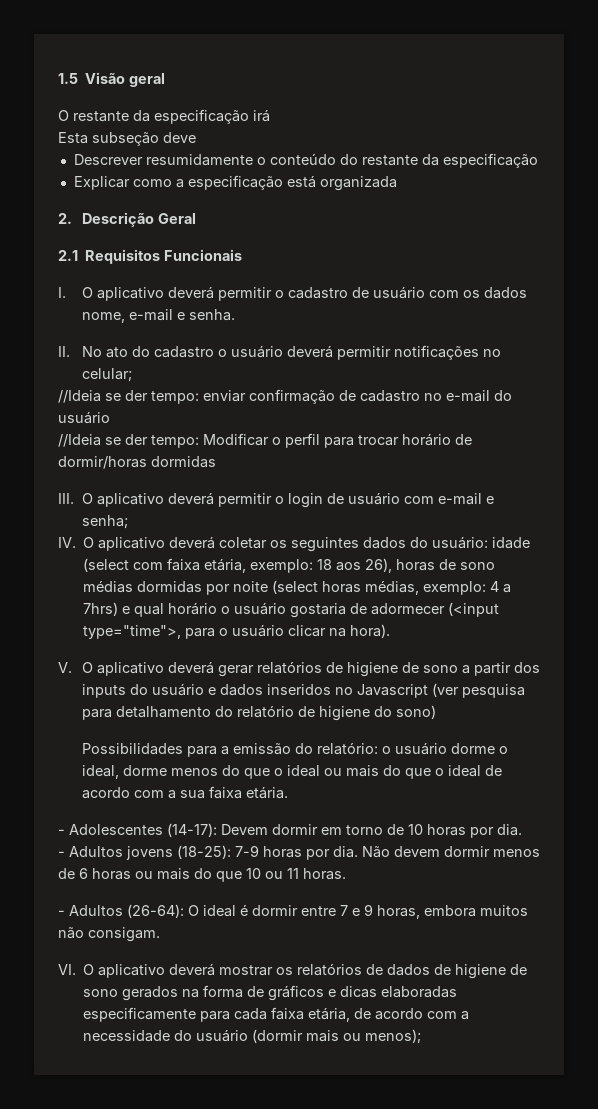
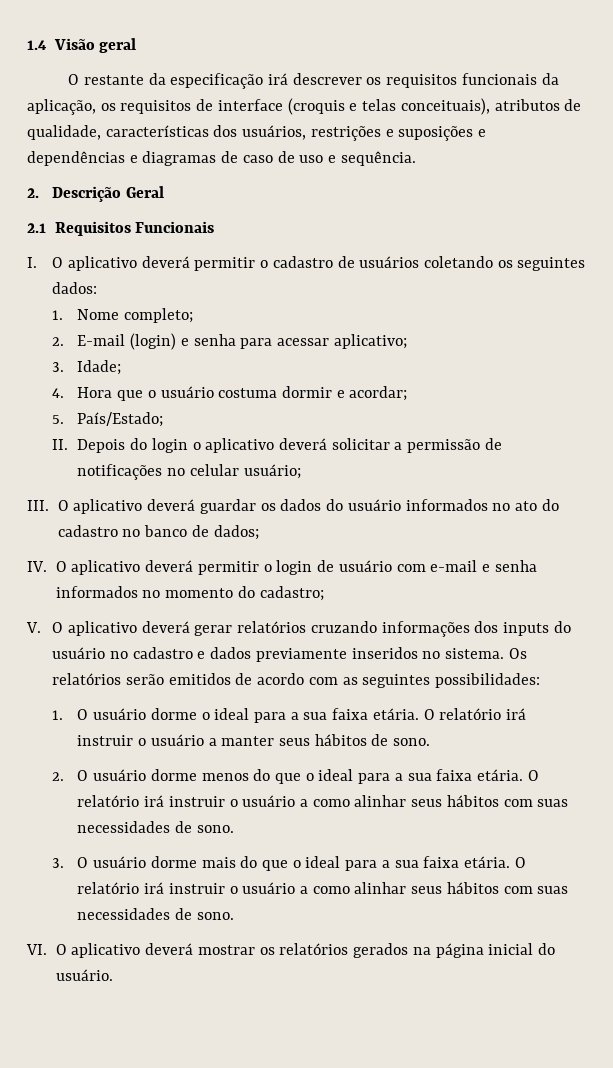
[58,73,78,84] 1.5 -> [27,40,47,50] 1.4
[58,132,196,146] [73,153,538,168] [73,175,397,191] // Esta subseção deve // Descrever resumidamente o conteúdo do restante da especificação // Explicar como a especificação está organizada -> [292,73,559,88] [27,98,582,115] [27,125,487,141] [27,151,416,166] descrever os requisitos funcionais da aplicação, os requisitos de interface (croquis e telas conceituais), atributos de qualidade, características dos usuários, restrições e suposições e dependências e diagramas de caso de uso e sequência.
[372,286,527,299] [81,309,235,323] [58,345,501,360] [81,368,132,382] [58,389,512,404] [58,411,110,424] [58,433,472,448] [58,456,216,469] [58,493,74,504] usuário com os dados nome, e-mail e senha. // II. No ato do cadastro o usuário deverá permitir notificações no celular; // //Ideia se der tempo: enviar confirmação de cadastro no e-mail do usuário // //Ideia se der tempo: Modificar o perfil para trocar horário de dormir/horas dormidas // III. -> [359,256,586,271] [52,282,98,294] [52,308,194,323] [52,333,407,350] [52,360,122,375] [52,386,408,401] [52,412,164,427] [52,438,502,453] [77,464,301,480] [27,499,559,514] [57,525,259,540] [27,561,47,572] usuários coletando os seguintes dados: // 1. Nome completo; // 2. E-mail (login) e senha para acessar aplicativo; // 3. Idade; // 4. Hora que o usuário costuma dormir e acordar; // 5. País/Estado; // II. Depois do login o aplicativo deverá solicitar a permissão de notificações no celular usuário; // III. O aplicativo deverá guardar os dados do usuário informados no ato do cadastro no banco de dados; // IV.
[81,515,128,529] [58,536,531,552] [83,558,496,573] [83,580,512,595] [83,602,500,618] [83,624,391,639] senha; // IV. O aplicativo deverá coletar os seguintes dados do usuário: idade (select com faixa etária, exemplo: 18 aos 26), horas de sono médias dormidas por noite (select horas médias, exemplo: 4 a 7hrs) e qual horário o usuário gostaria de adormecer (<input type="time">, para o usuário clicar na hora). -> [494,560,537,572] [55,586,324,601] senha informados no momento do cadastro;
[325,662,511,677] de higiene de sono a partir -> [310,621,470,637] cruzando informações
(204, 689) none -> [109,647,193,659] no cadastro
(263, 690) none -> [255,648,347,662] previamente
[356,683,525,698] [81,705,436,721] [81,742,508,757] [81,765,119,779] Javascript (ver pesquisa para detalhamento do relatório de higiene do sono) // Possibilidades para a emissão do relatório: o usuário dorme o ideal, -> [444,648,527,659] [52,673,540,688] [52,708,527,723] [77,734,431,746] [52,769,147,781] sistema. Os relatórios serão emitidos de acordo com as seguintes possibilidades: // 1. O usuário dorme o ideal para a sua faixa etária. O relatório irá instruir o usuário a manter seus hábitos de sono. // 2. O usuário
[323,768,342,776] ou -> [358,769,539,784] [77,795,569,807] [77,821,234,833] [52,856,197,868] para a sua faixa etária. O relatório irá instruir o usuário a como alinhar seus hábitos com suas necessidades de sono. // 3. O usuário dorme
[484,765,502,776] [81,786,288,799] [58,823,522,838] [58,845,540,860] [58,868,346,882] [58,904,528,919] [58,927,160,942] de acordo com a sua faixa etária. // - Adolescentes (14-17): Devem dormir em torno de 10 horas por dia. // - Adultos jovens (18-25): 7-9 horas por dia. Não devem dormir menos de 6 horas ou mais do que 10 ou 11 horas. // - Adultos (26-64): O ideal é dormir entre 7 e 9 horas, embora muitos não consigam. -> [345,856,526,871] [77,882,569,894] [77,908,234,920] para a sua faixa etária. O relatório irá instruir o usuário a como alinhar seus hábitos com suas necessidades de sono.
[366,964,528,979] [83,985,458,1001] [83,1007,470,1022] [83,1029,422,1044] de dados de higiene de sono gerados na forma de gráficos e dicas elaboradas especificamente para cada faixa etária, de acordo com a necessidade do usuário (dormir mais ou menos); -> [353,943,556,958] [55,969,113,981] gerados na página inicial do usuário.

